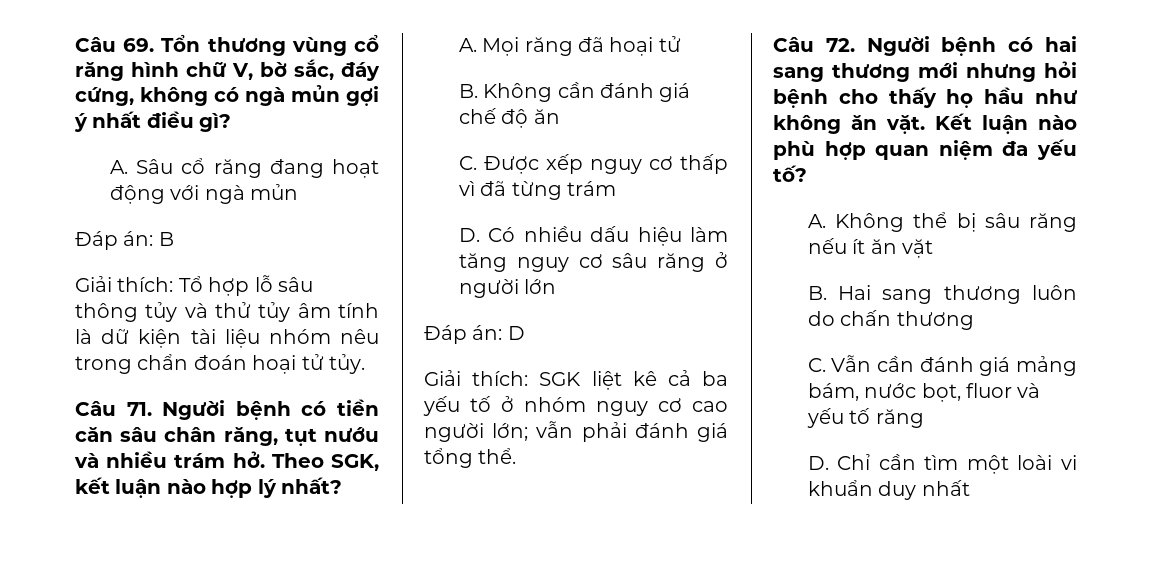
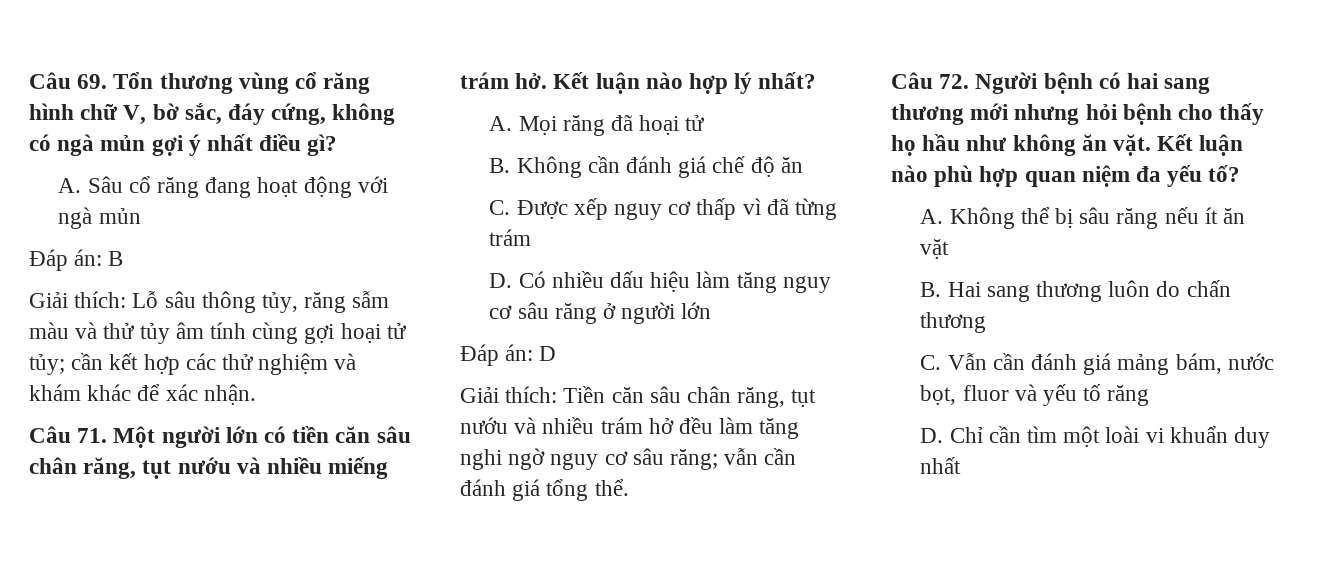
[178,275,313,296] [75,302,178,322] Tổ hợp lỗ sâu thông tủy -> [132,291,390,313] [29,322,69,339] Lỗ sâu thông tủy, răng sẫm màu
[75,329,380,348] [75,354,365,374] là dữ kiện tài liệu nhóm nêu trong chẩn đoán hoại tử tủy. -> [252,322,407,344] [29,353,357,375] [29,384,256,405] cùng gợi hoại tử tủy; cần kết hợp các thử nghiệm và khám khác để xác nhận.
[162,400,291,420] Người bệnh -> [113,426,258,448] Một người lớn
(168, 459) none -> [328,457,389,479] miếng
[271,453,379,471] [75,477,110,494] Theo SGK, kết -> [553,72,590,89] Kết
[539,370,728,390] [423,396,728,416] [424,421,627,442] SGK liệt kê cả ba yếu tố ở nhóm nguy cơ cao người lớn; vẫn phải -> [563,386,817,408] [460,417,800,439] [460,448,797,470] Tiền căn sâu chân răng, tụt nướu và nhiều trám hở đều làm tăng nghi ngờ nguy cơ sâu răng; vẫn cần

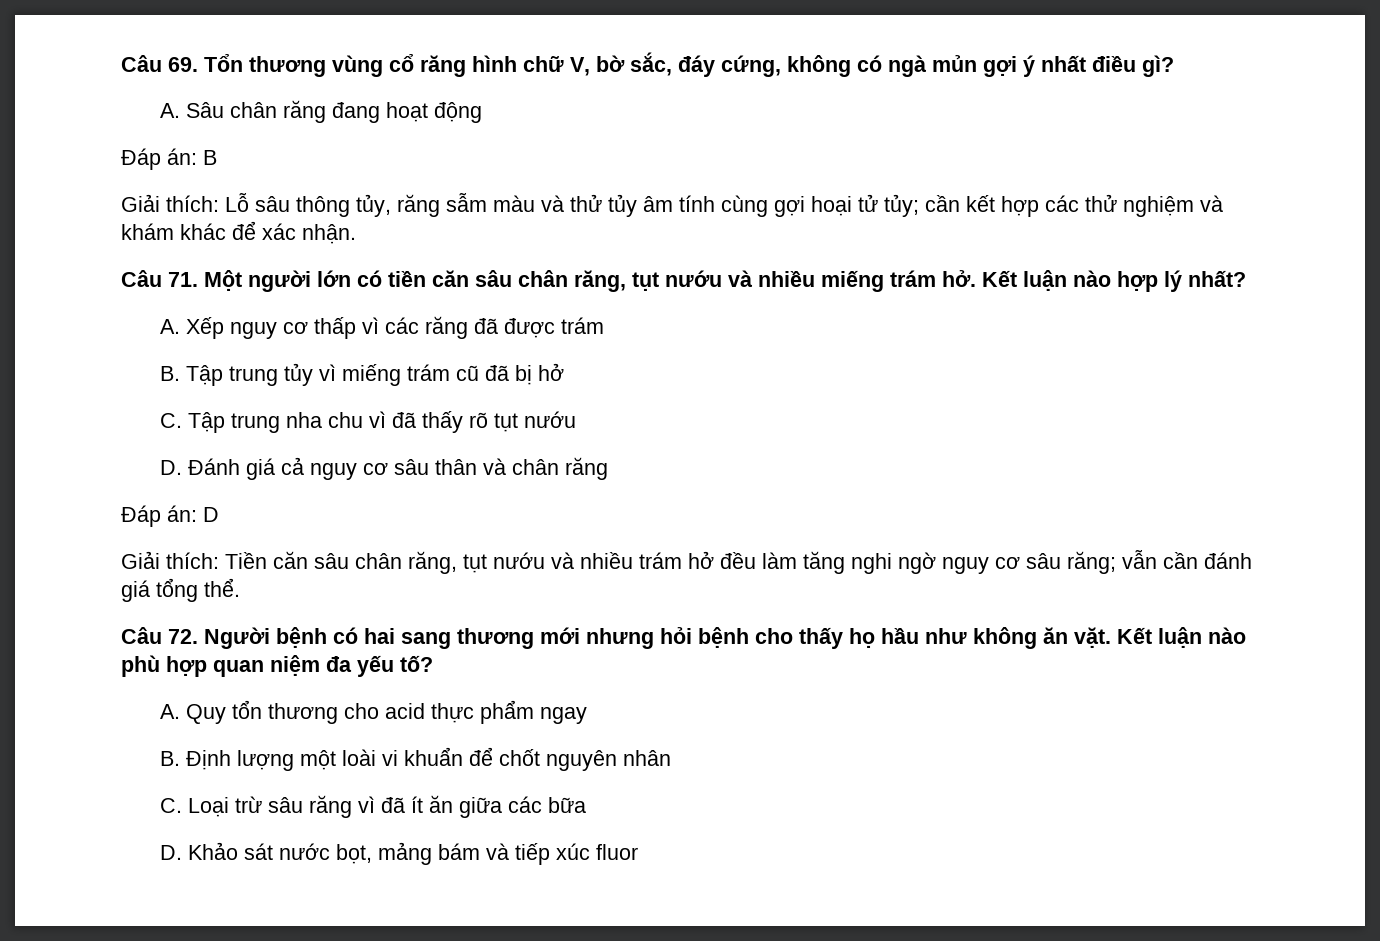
[128,176,151,193] cổ -> [230,102,278,118] chân
[357,176,388,193] [58,207,141,229] với ngà mủn -> (483, 112) none
[518,114,706,136] [489,156,803,178] [489,198,838,220] [489,229,532,246] [489,271,831,293] [489,302,712,324] Mọi răng đã hoại tử // B. Không cần đánh giá chế độ ăn // C. Được xếp nguy cơ thấp vì đã từng trám // D. Có nhiều dấu hiệu làm tăng nguy cơ sâu răng ở người lớn -> [186,316,605,339] [160,363,565,386] [160,411,577,433] [160,457,609,480] Xếp nguy cơ thấp vì các răng đã được trám // B. Tập trung tủy vì miếng trám cũ đã bị hở // C. Tập trung nha chu vì đã thấy rõ tụt nướu // D. Đánh giá cả nguy cơ sâu thân và chân răng
[949,207,1246,229] [920,239,950,259] [920,280,1231,302] [920,312,987,333] [920,353,1274,375] [920,384,1150,406] [920,426,1271,448] [920,457,962,474] Không thể bị sâu răng nếu ít ăn vặt // B. Hai sang thương luôn do chấn thương // C. Vẫn cần đánh giá mảng bám, nước bọt, fluor và yếu tố răng // D. Chỉ cần tìm một loài vi khuẩn duy nhất -> [186,700,588,724] [160,747,672,771] [160,795,587,818] [160,842,639,865] Quy tổn thương cho acid thực phẩm ngay // B. Định lượng một loài vi khuẩn để chốt nguyên nhân // C. Loại trừ sâu răng vì đã ít ăn giữa các bữa // D. Khảo sát nước bọt, mảng bám và tiếp xúc fluor

